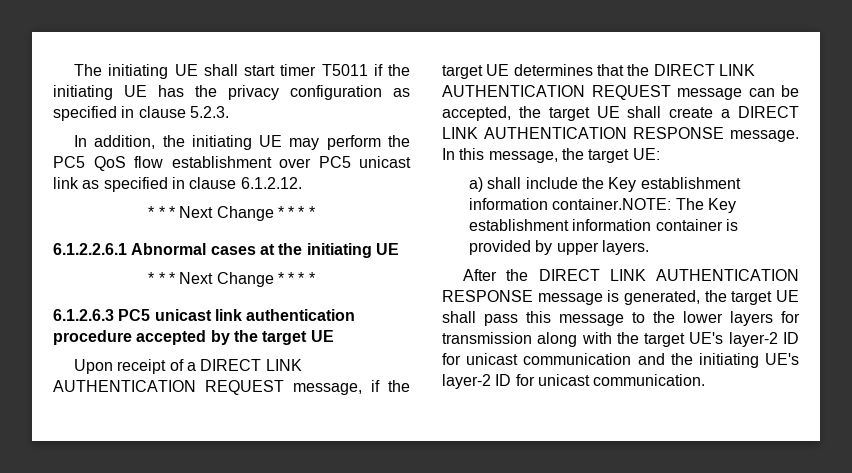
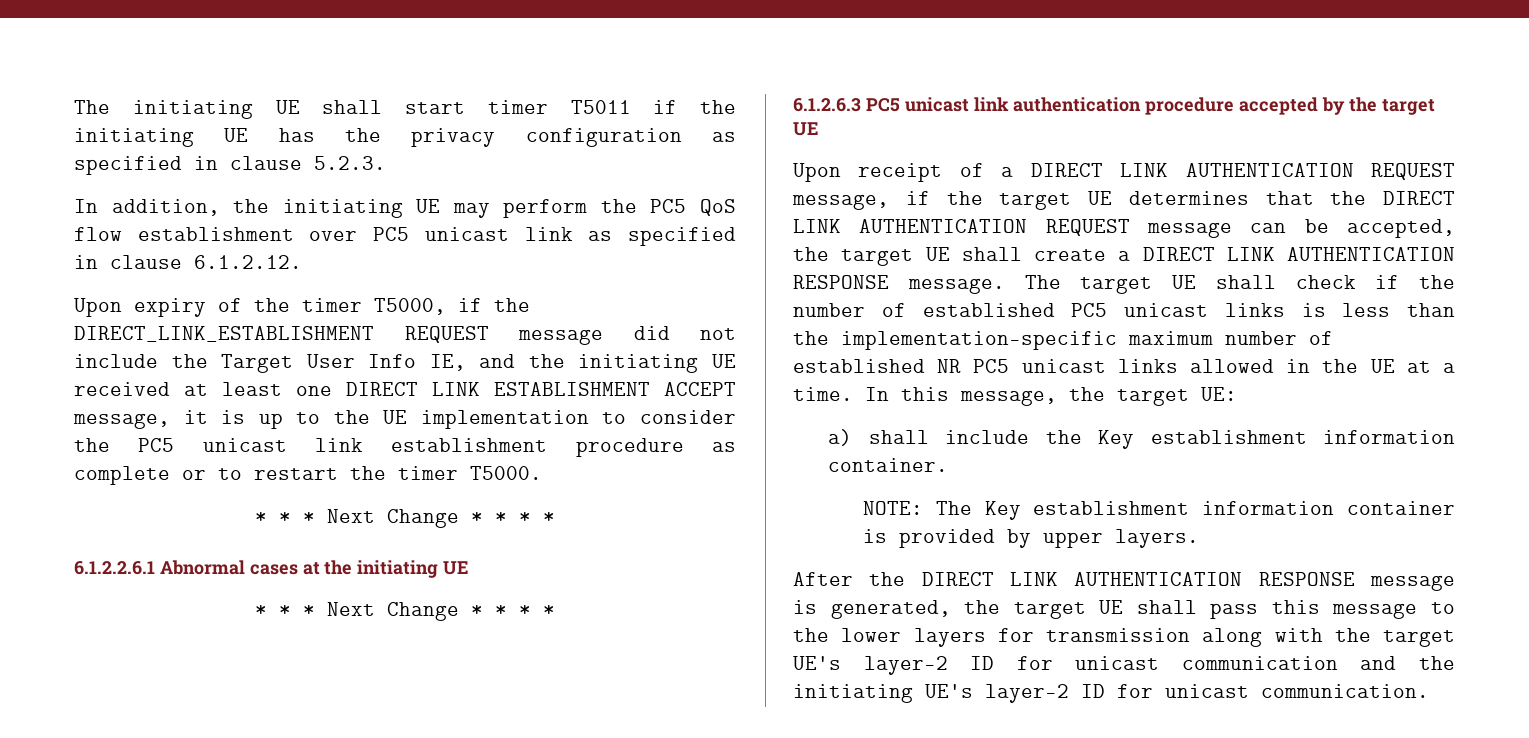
(302, 183) none -> [74,298,530,317] [74,326,736,345] [74,354,736,373] [74,382,736,396] [73,410,736,429] [74,438,736,457] [74,466,542,485] // Upon expiry of the timer T5000, if the DIRECT_LINK_ESTABLISHMENT REQUEST message did not include the Target User Info IE, and the initiating UE received at least one DIRECT LINK ESTABLISHMENT ACCEPT message, it is up to the UE implementation to consider the PC5 unicast link establishment procedure as complete or to restart the timer T5000.
(799, 136) none -> [1024,275,1455,294] [793,303,1455,317] [793,331,1333,350] [793,359,1455,373] [793,387,853,401] The target UE shall check if the number of established PC5 unicast links is less than the implementation-specific maximum number of established NR PC5 unicast links allowed in the UE at a time.
[552,198,672,210] container.NOTE: -> [828,458,949,472] [863,501,924,515] container. // NOTE:

